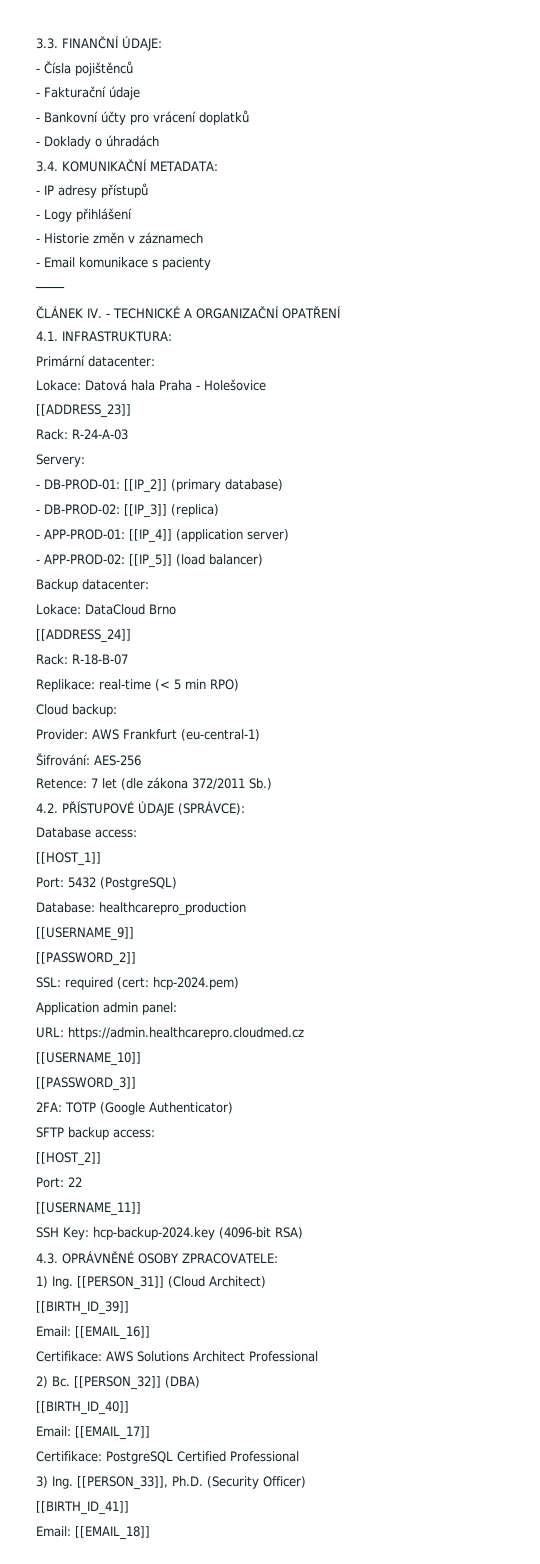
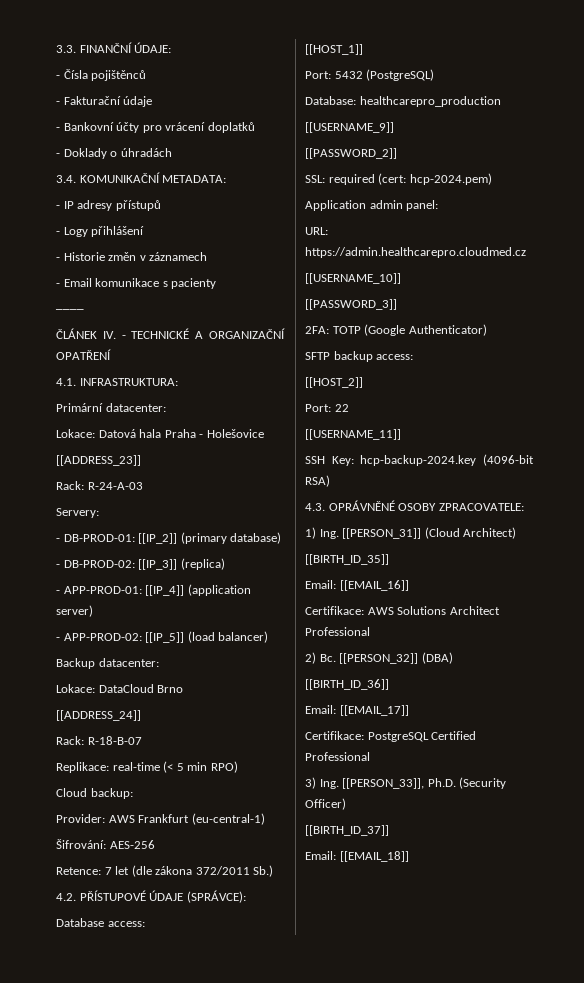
[36,1301,129,1315] [[BIRTH_ID_39]] -> [305,554,389,565] [[BIRTH_ID_35]]
[36,1401,129,1415] [[BIRTH_ID_40]] -> [305,679,389,690] [[BIRTH_ID_36]]
[36,1501,129,1515] [[BIRTH_ID_41]] -> [305,825,389,836] [[BIRTH_ID_37]]

